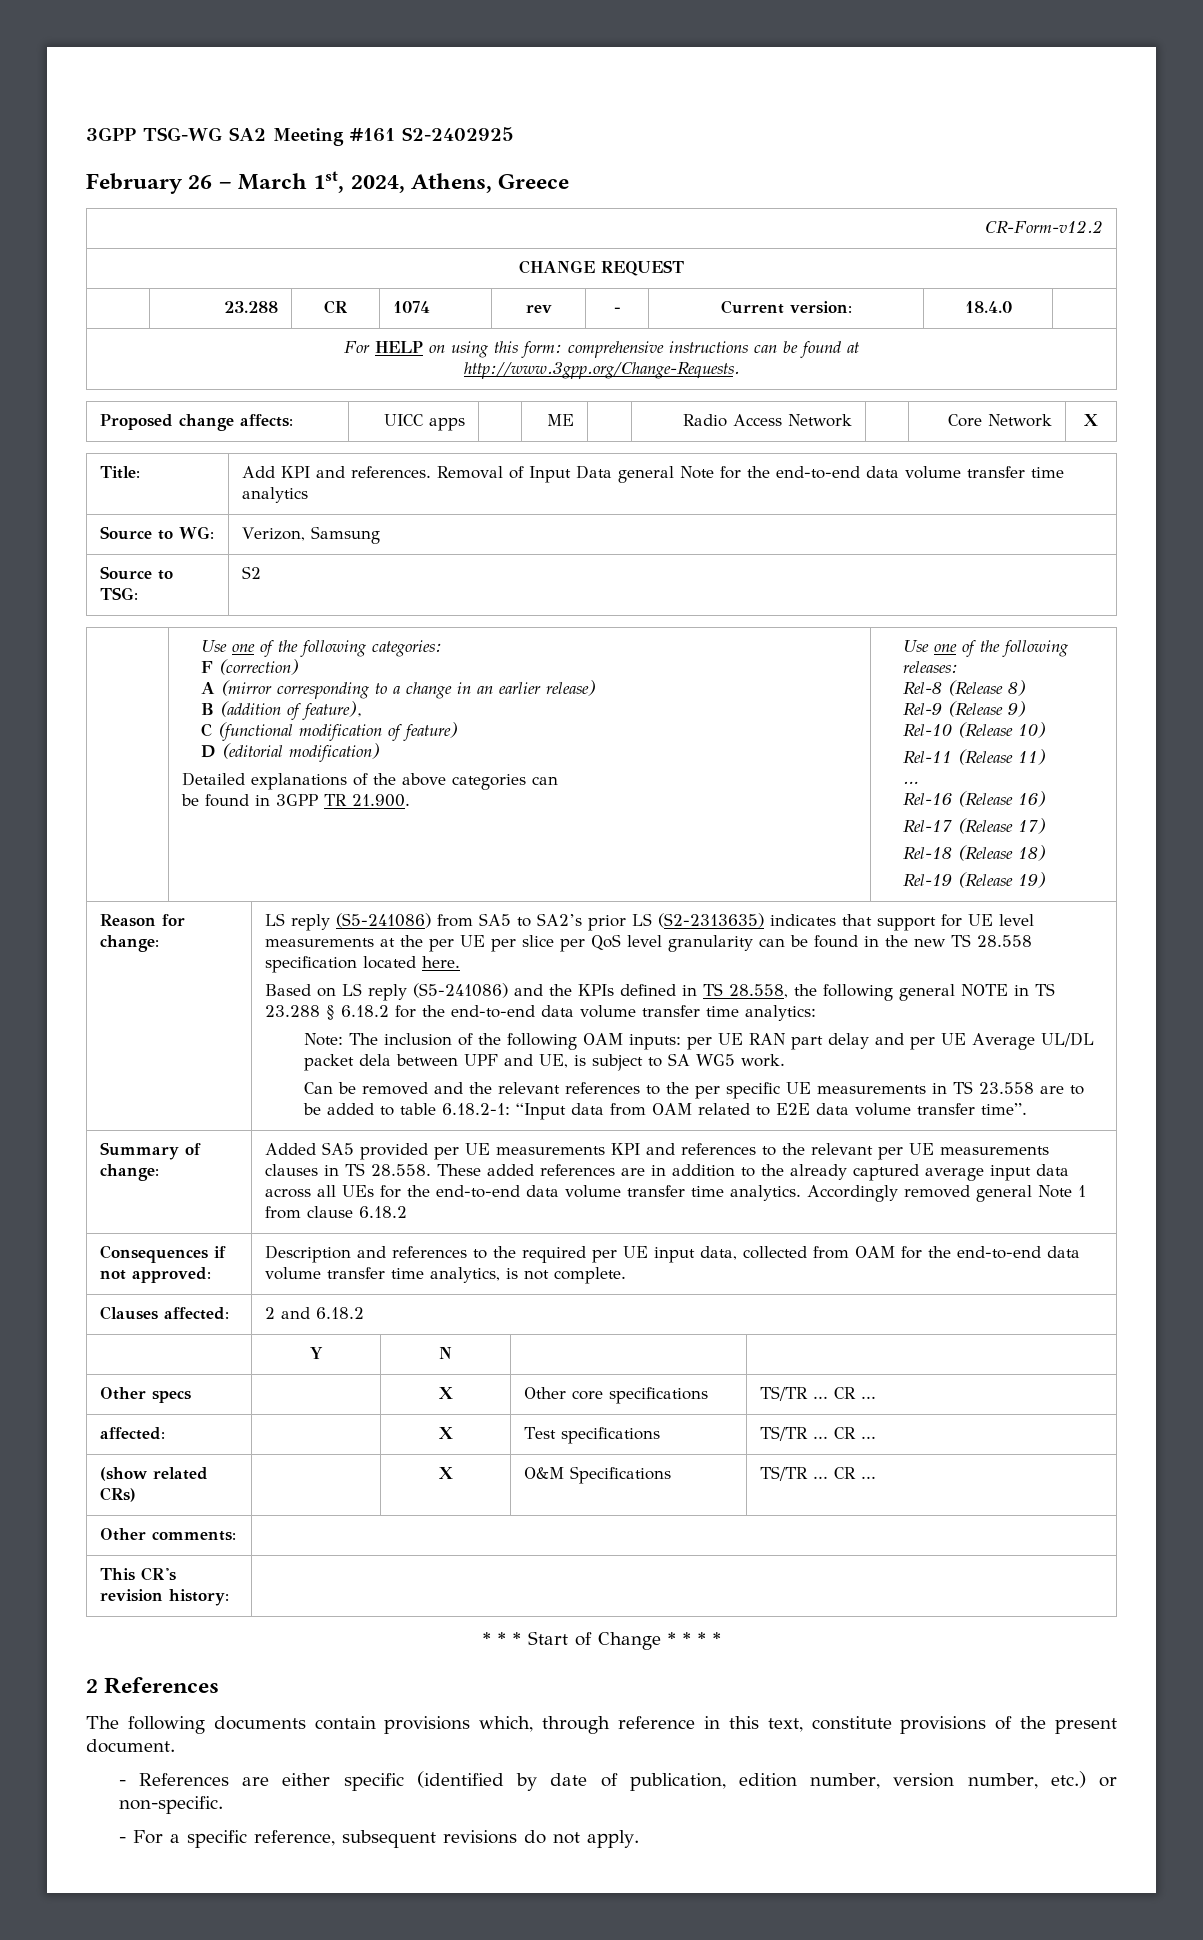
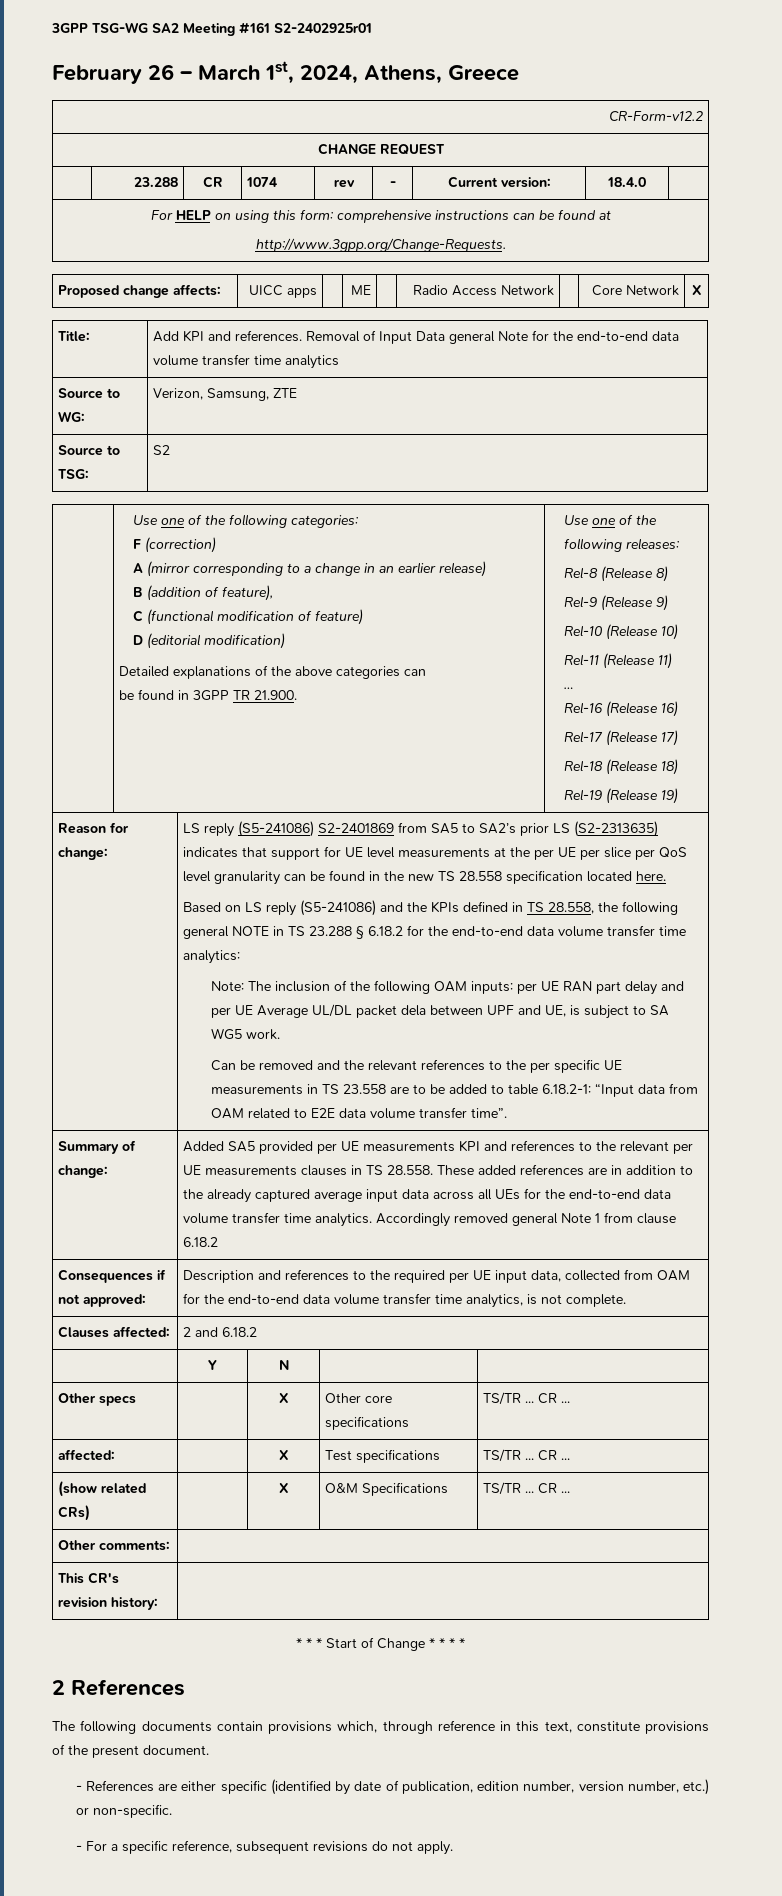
[402,127,514,141] S2-2402925 -> [274,23,372,33] S2-2402925r01
[310,526,380,544] Samsung -> [207,388,298,401] Samsung, ZTE
(431, 920) none -> [318,823,395,833] S2-2401869

